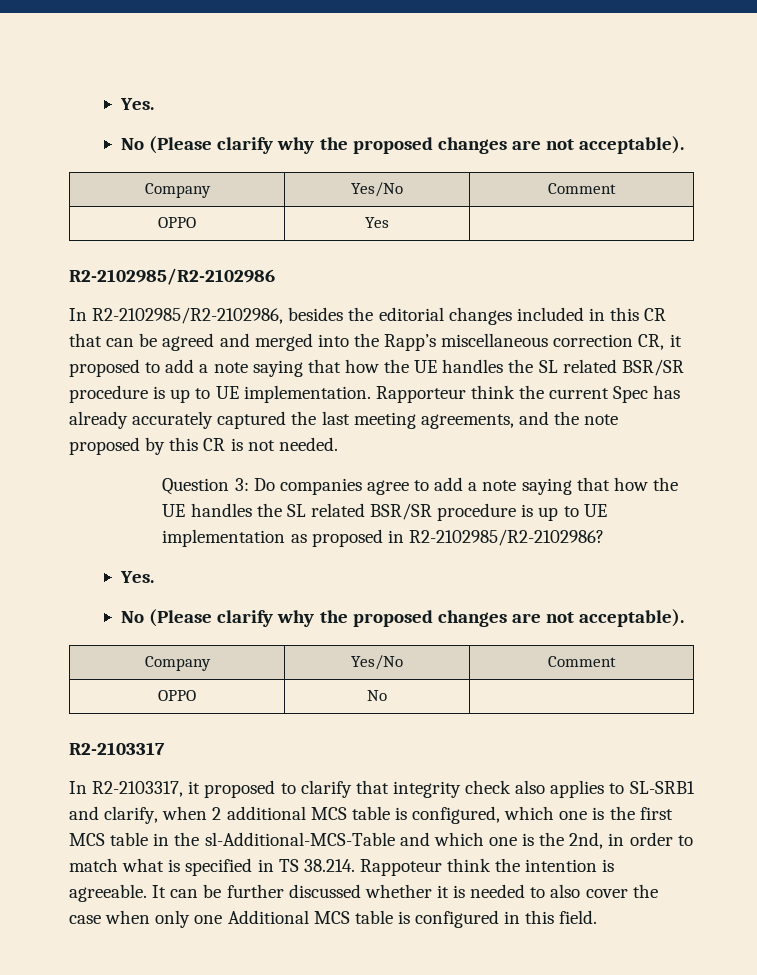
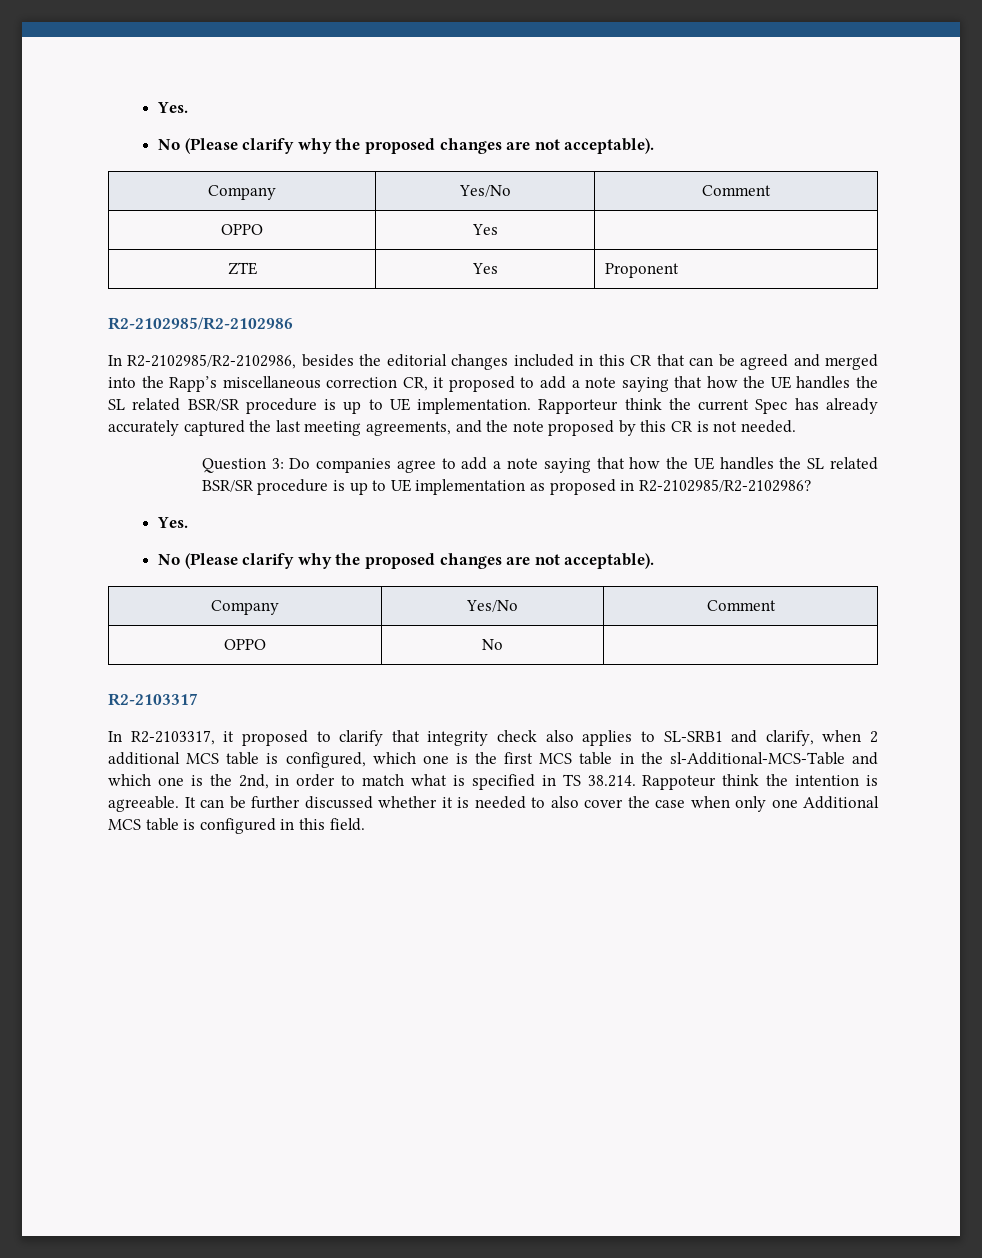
(389, 222) none -> [227,262,257,275] [471,263,498,274] [605,263,680,278] // ZTE | Yes | Proponent

